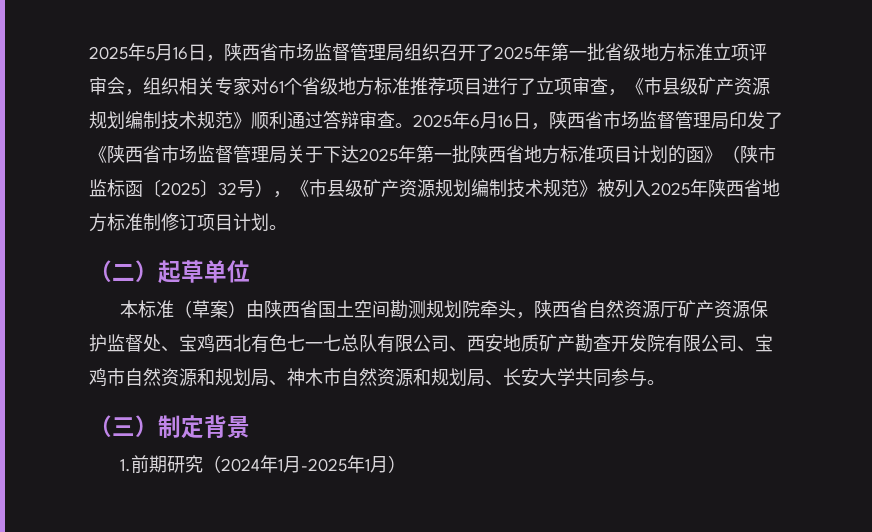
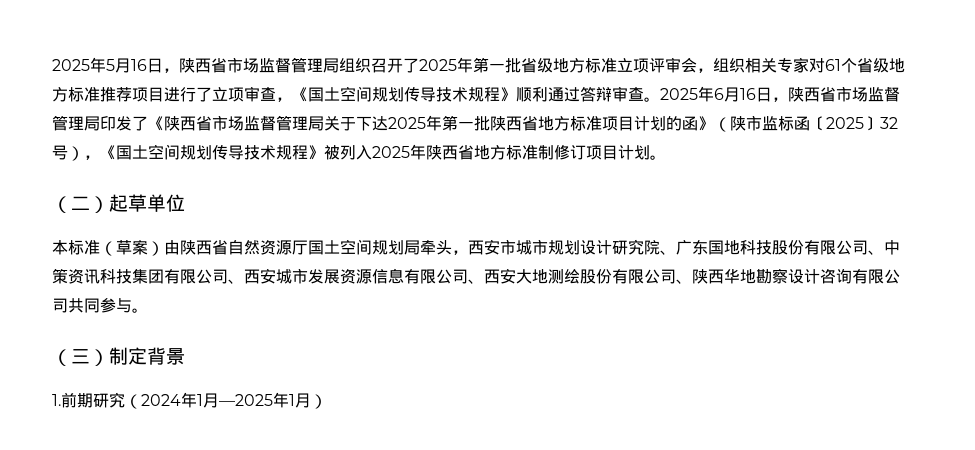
[644,77,770,96] [89,111,233,130] 市县级矿产资源规划编制技术规范 -> [308,86,500,102] 国土空间规划传导技术规程
[309,179,579,198] 市县级矿产资源规划编制技术规范 -> [116,144,308,160] 国土空间规划传导技术规程
[318,300,769,319] [89,334,773,353] [89,368,575,387] 国土空间勘测规划院牵头，陕西省自然资源厅矿产资源保护监督处、宝鸡西北有色七一七总队有限公司、西安地质矿产勘查开发院有限公司、宝鸡市自然资源和规划局、神木市自然资源和规划局、长安大学 -> [228,239,900,255] [52,268,900,284] [52,298,68,313] 自然资源厅国土空间规划局牵头，西安市城市规划设计研究院、广东国地科技股份有限公司、中策资讯科技集团有限公司、西安城市发展资源信息有限公司、西安大地测绘股份有限公司、陕西华地勘察设计咨询有限公司
[301,458,348,472] -2025 -> [219,394,273,406] —2025

